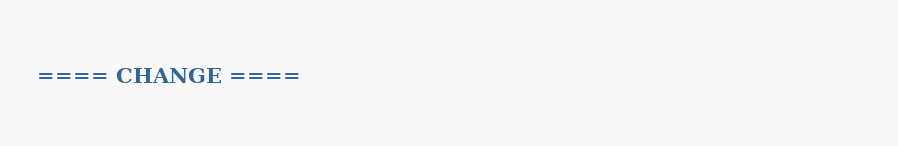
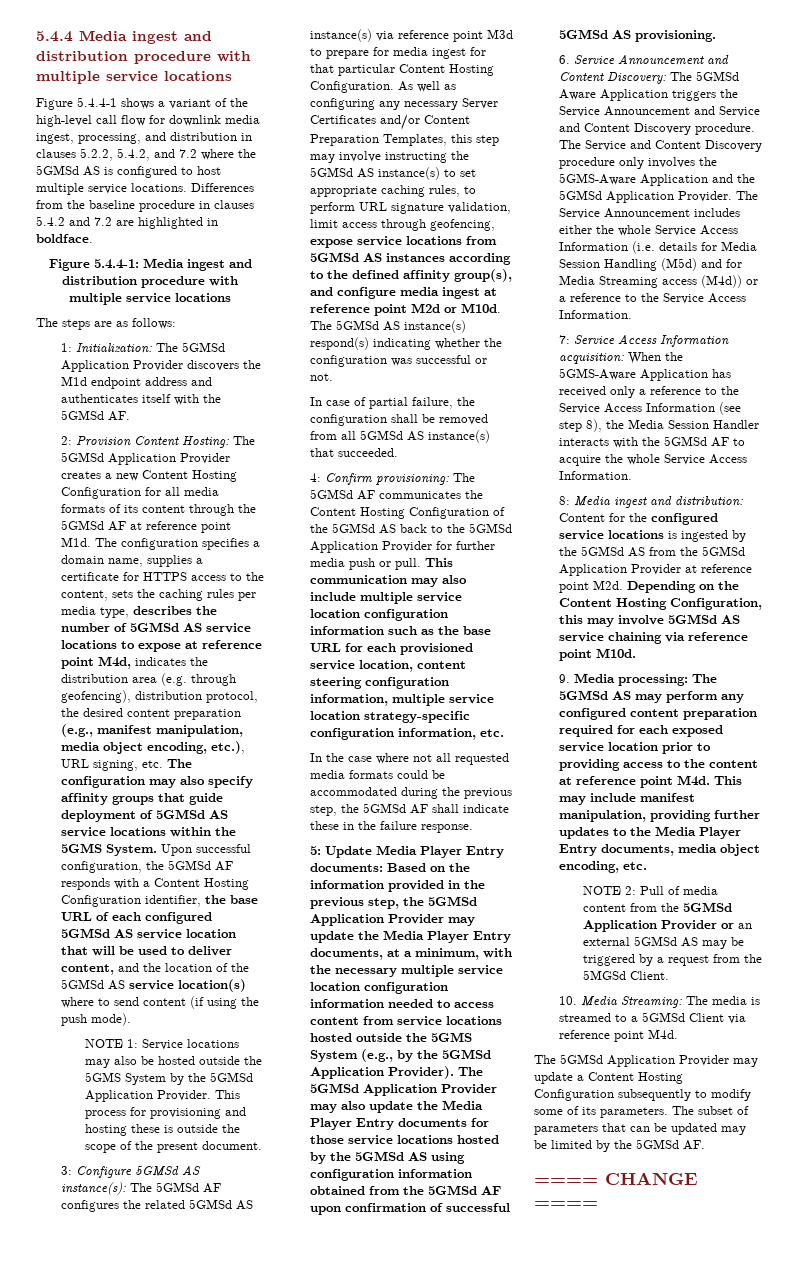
(37, 78) none -> [36,30,212,44] [36,51,251,64] [36,71,232,84] [36,97,248,110] [36,115,260,127] [36,132,252,144] [36,148,256,161] [36,165,221,178] [36,183,254,195] [36,200,254,212] [36,216,218,229] [36,234,93,243] [48,258,252,271] [62,276,238,288] [69,293,231,305] [36,318,176,330] [60,342,225,353] [60,360,261,372] [60,376,212,389] [60,394,221,405] [60,410,130,421] [60,436,255,448] [60,452,230,465] [60,470,237,482] [60,487,219,499] [60,504,256,516] [60,520,231,533] [60,537,260,550] [60,555,203,567] [60,572,264,581] [60,589,256,601] [60,606,217,618] [60,622,251,633] [60,640,262,652] [60,656,208,669] [60,673,236,686] [60,690,258,703] [60,708,241,720] [60,724,243,737] [60,741,245,754] [60,759,192,771] [60,776,253,788] [60,793,223,805] [60,809,228,822] [60,827,236,837] [60,843,251,856] [60,860,233,873] [60,878,249,890] [60,895,258,907] [60,912,212,924] [60,928,236,939] [60,946,232,956] [60,963,249,975] [60,979,246,992] [60,996,259,1009] [60,1013,131,1026] [84,1039,239,1050] [84,1056,262,1068] [84,1072,253,1085] [84,1090,240,1102] [84,1107,246,1119] [84,1124,240,1136] [84,1141,262,1153] [60,1165,201,1178] [60,1182,221,1195] [60,1199,253,1212] [309,29,513,42] [309,47,486,59] [309,64,494,76] [309,81,456,93] [309,98,498,110] [309,114,470,130] [309,134,499,146] [309,151,469,163] [309,167,476,180] [309,185,476,197] [309,202,511,214] [309,219,495,231] [309,236,497,248] [309,252,511,265] [309,269,512,282] [309,287,497,299] [309,303,501,316] [309,320,466,333] [309,337,502,350] [309,355,487,367] [309,373,333,381] [309,397,475,409] [309,414,488,426] [309,430,490,443] [309,448,398,457] [309,473,475,485] [309,489,483,500] [309,507,505,519] [309,523,512,534] [309,541,495,553] [309,558,453,570] [309,575,467,587] [309,592,462,604] [309,609,448,621] [309,626,491,635] [309,643,473,655] [309,660,466,672] [309,677,449,689] [309,694,494,706] [309,711,470,723] [309,728,504,740] [309,753,509,765] [309,770,445,779] [309,787,512,799] [309,803,509,816] [309,821,473,833] [309,845,504,858] [309,863,470,872] [309,880,485,892] [309,896,477,909] [309,914,475,926] [309,930,511,943] [309,948,512,960] [309,965,503,977] [309,982,448,994] [309,999,494,1008] [309,1016,502,1026] [309,1032,472,1042] [309,1049,491,1062] [309,1066,483,1079] [309,1083,497,1096] [309,1100,483,1113] [309,1118,489,1130] [309,1135,499,1145] [309,1151,465,1164] [309,1169,472,1181] [309,1185,501,1195] [309,1203,510,1215] [558,29,716,42] [558,54,729,65] [558,71,739,84] [558,89,738,101] [558,106,760,117] [558,123,755,135] [558,140,762,152] [558,157,717,169] [558,173,755,186] [558,190,758,203] [558,208,740,219] [558,225,738,236] [558,241,757,254] [558,258,742,271] [558,275,758,288] [558,293,746,304] [558,310,632,319] [558,334,729,347] [558,352,683,364] [558,368,731,381] [558,386,739,398] [558,402,741,415] [558,419,759,432] [558,436,745,448] [558,454,747,466] [558,471,632,480] [558,496,743,508] [558,513,718,525] [558,530,746,542] [558,546,745,557] [558,564,752,576] [558,580,739,593] [558,598,762,610] [558,614,740,627] [558,632,748,644] [558,648,636,661] [558,673,717,686] [558,690,744,703] [558,708,757,720] [558,725,723,737] [558,742,711,754] [558,759,758,771] [558,775,742,788] [558,793,695,805] [558,810,760,822] [558,826,741,839] [558,844,760,856] [558,861,647,873] [582,886,718,895] [582,902,732,912] [582,920,752,932] [582,936,744,949] [582,954,762,966] [582,970,669,980] [558,996,760,1008] [558,1012,746,1024] [558,1029,678,1042] [534,1054,758,1067] [534,1072,683,1084] [534,1089,751,1101] [534,1106,749,1118] [534,1123,746,1135] [534,1139,705,1152] 5.4.4 Media ingest and distribution procedure with multiple service locations // Figure 5.4.4-1 shows a variant of the high-level call flow for downlink media ingest, processing, and distribution in clauses 5.2.2, 5.4.2, and 7.2 where the 5GMSd AS is configured to host multiple service locations. Differences from the baseline procedure in clauses 5.4.2 and 7.2 are highlighted in boldface. // Figure 5.4.4-1: Media ingest and distribution procedure with multiple service locations // The steps are as follows: // 1: Initialization: The 5GMSd Application Provider discovers the M1d endpoint address and authenticates itself with the 5GMSd AF. // 2: Provision Content Hosting: The 5GMSd Application Provider creates a new Content Hosting Configuration for all media formats of its content through the 5GMSd AF at reference point M1d. The configuration specifies a domain name, supplies a certificate for HTTPS access to the content, sets the caching rules per media type, describes the number of 5GMSd AS service locations to expose at reference point M4d, indicates the distribution area (e.g. through geofencing), distribution protocol, the desired content preparation (e.g., manifest manipulation, media object encoding, etc.), URL signing, etc. The configuration may also specify affinity groups that guide deployment of 5GMSd AS service locations within the 5GMS System. Upon successful configuration, the 5GMSd AF responds with a Content Hosting Configuration identifier, the base URL of each configured 5GMSd AS service location that will be used to deliver content, and the location of the 5GMSd AS service location(s) where to send content (if using the push mode). // NOTE 1: Service locations may also be hosted outside the 5GMS System by the 5GMSd Application Provider. This process for provisioning and hosting these is outside the scope of the present document. // 3: Configure 5GMSd AS instance(s): The 5GMSd AF configures the related 5GMSd AS instance(s) via reference point M3d to prepare for media ingest for that particular Content Hosting Configuration. As well as configuring any necessary Server Certificates and/or Content Preparation Templates, this step may involve instructing the 5GMSd AS instance(s) to set appropriate caching rules, to perform URL signature validation, limit access through geofencing, expose service locations from 5GMSd AS instances according to the defined affinity group(s), and configure media ingest at reference point M2d or M10d. The 5GMSd AS instance(s) respond(s) indicating whether the configuration was successful or not. // In case of partial failure, the configuration shall be removed from all 5GMSd AS instance(s) that succeeded. // 4: Confirm provisioning: The 5GMSd AF communicates the Content Hosting Configuration of the 5GMSd AS back to the 5GMSd Application Provider for further media push or pull. This communication may also include multiple service location configuration information such as the base URL for each provisioned service location, content steering configuration information, multiple service location strategy-specific configuration information, etc. // In the case where not all requested media formats could be accommodated during the previous step, the 5GMSd AF shall indicate these in the failure response. // 5: Update Media Player Entry documents: Based on the information provided in the previous step, the 5GMSd Application Provider may update the Media Player Entry documents, at a minimum, with the necessary multiple service location configuration information needed to access content from service locations hosted outside the 5GMS System (e.g., by the 5GMSd Application Provider). The 5GMSd Application Provider may also update the Media Player Entry documents for those service locations hosted by the 5GMSd AS using configuration information obtained from the 5GMSd AF upon confirmation of successful 5GMSd AS provisioning. // 6. Service Announcement and Content Discovery: The 5GMSd Aware Application triggers the Service Announcement and Service and Content Discovery procedure. The Service and Content Discovery procedure only involves the 5GMS-Aware Application and the 5GMSd Application Provider. The Service Announcement includes either the whole Service Access Information (i.e. details for Media Session Handling (M5d) and for Media Streaming access (M4d)) or a reference to the Service Access Information. // 7: Service Access Information acquisition: When the 5GMS-Aware Application has received only a reference to the Service Access Information (see step 8), the Media Session Handler interacts with the 5GMSd AF to acquire the whole Service Access Information. // 8: Media ingest and distribution: Content for the configured service locations is ingested by the 5GMSd AS from the 5GMSd Application Provider at reference point M2d. Depending on the Content Hosting Configuration, this may involve 5GMSd AS service chaining via reference point M10d. // 9. Media processing: The 5GMSd AS may perform any configured content preparation required for each exposed service location prior to providing access to the content at reference point M4d. This may include manifest manipulation, providing further updates to the Media Player Entry documents, media object encoding, etc. // NOTE 2: Pull of media content from the 5GMSd Application Provider or an external 5GMSd AS may be triggered by a request from the 5MGSd Client. // 10. Media Streaming: The media is streamed to a 5GMSd Client via reference point M4d. // The 5GMSd Application Provider may update a Content Hosting Configuration subsequently to modify some of its parameters. The subset of parameters that can be updated may be limited by the 5GMSd AF. //

